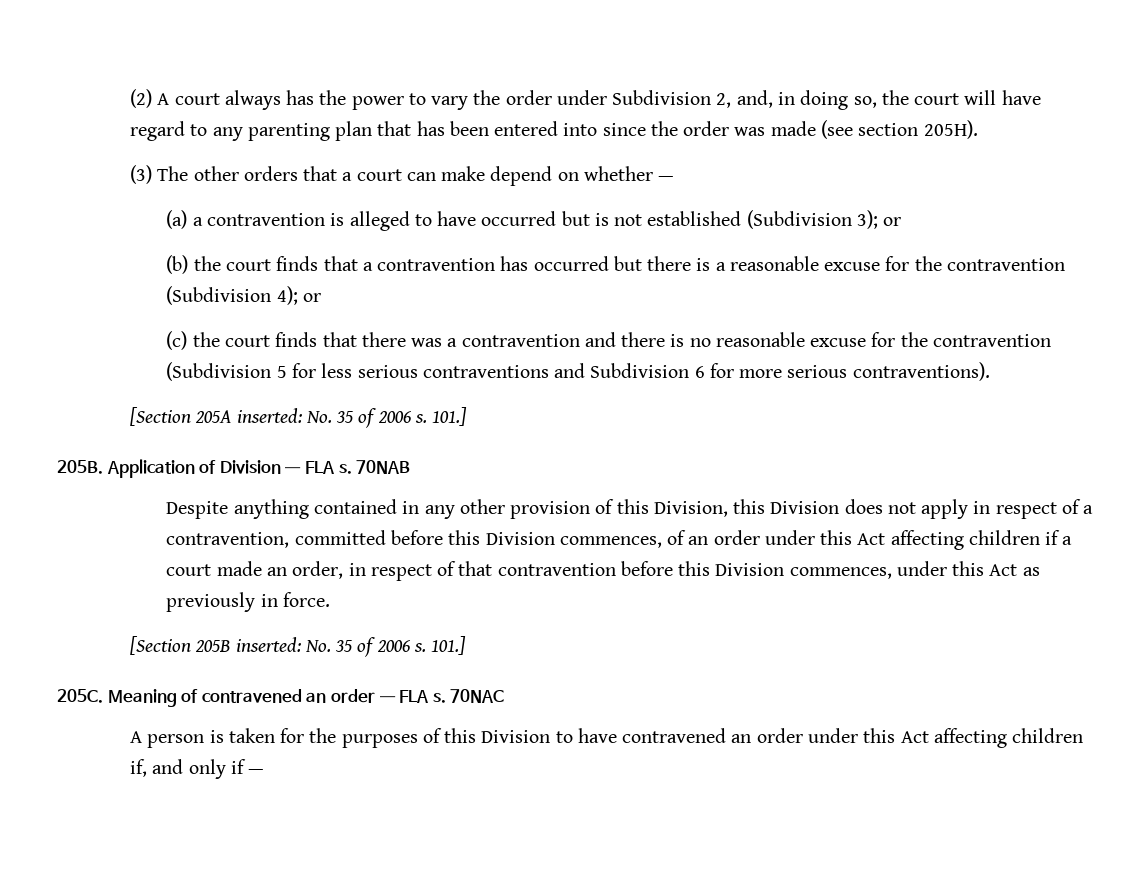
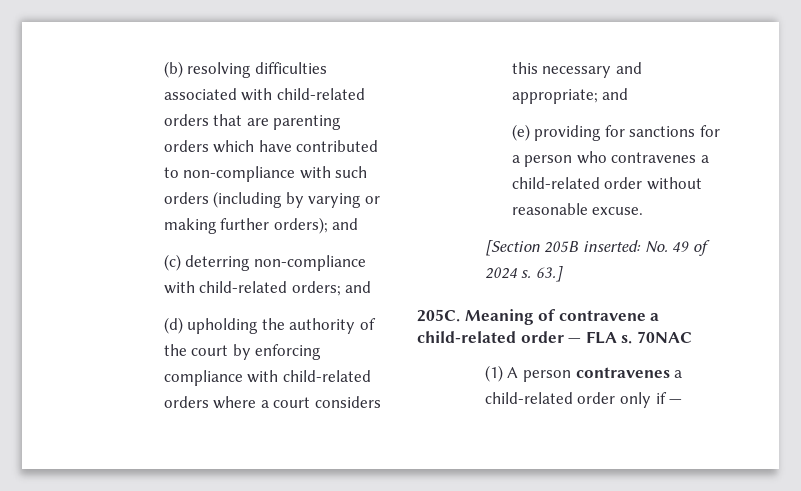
[129,89,1041,110] [129,120,978,141] [129,165,675,186] [166,210,902,231] [166,255,1065,274] [166,286,322,305] [166,331,1051,350] [166,362,990,381] [129,407,468,428] [57,459,411,478] [166,499,1094,519] [166,530,1073,550] [166,561,1040,581] [166,592,331,612] (2) A court always has the power to vary the order under Subdivision 2, and, in doing so, the court will have regard to any parenting plan that has been entered into since the order was made (see section 205H). // (3) The other orders that a court can make depend on whether — // (a) a contravention is alleged to have occurred but is not established (Subdivision 3); or // (b) the court finds that a contravention has occurred but there is a reasonable excuse for the contravention (Subdivision 4); or // (c) the court finds that there was a contravention and there is no reasonable excuse for the contravention (Subdivision 5 for less serious contraventions and Subdivision 6 for more serious contraventions). // [Section 205A inserted: No. 35 of 2006 s. 101.] // 205B. Application of Division — FLA s. 70NAB // Despite anything contained in any other provision of this Division, this Division does not apply in respect of a contravention, committed before this Division commences, of an order under this Act affecting children if a court made an order, in respect of that contravention before this Division commences, under this Act as previously in force. -> [163,61,327,78] [163,88,365,101] [163,114,342,130] [163,140,379,153] [163,166,368,182] [163,191,380,208] [163,217,359,234] [163,254,366,271] [163,281,372,296] [163,317,376,334] [163,344,322,360] [163,370,371,386] [163,396,381,409] [511,62,642,78] [511,88,629,104] [511,124,720,141] [511,151,709,167] [511,177,702,190] [511,203,644,215] (b) resolving difficulties associated with child-related orders that are parenting orders which have contributed to non-compliance with such orders (including by varying or making further orders); and // (c) deterring non-compliance with child-related orders; and // (d) upholding the authority of the court by enforcing compliance with child-related orders where a court considers this necessary and appropriate; and // (e) providing for sanctions for a person who contravenes a child-related order without reasonable excuse.
[335,636,467,657] 35 of 2006 s. 101.] -> [672,240,710,256] [484,266,563,282] 49 of 2024 s. 63.]
[201,689,327,703] contravened an -> [558,310,660,321] [417,331,516,343] contravene a child-related
(505, 696) none -> [484,365,503,382] (1)
[209,728,1084,748] [129,759,184,777] is taken for the purposes of this Division to have contravened an order under this Act affecting children if, and -> [575,367,683,378] [484,392,616,404] contravenes a child-related order

